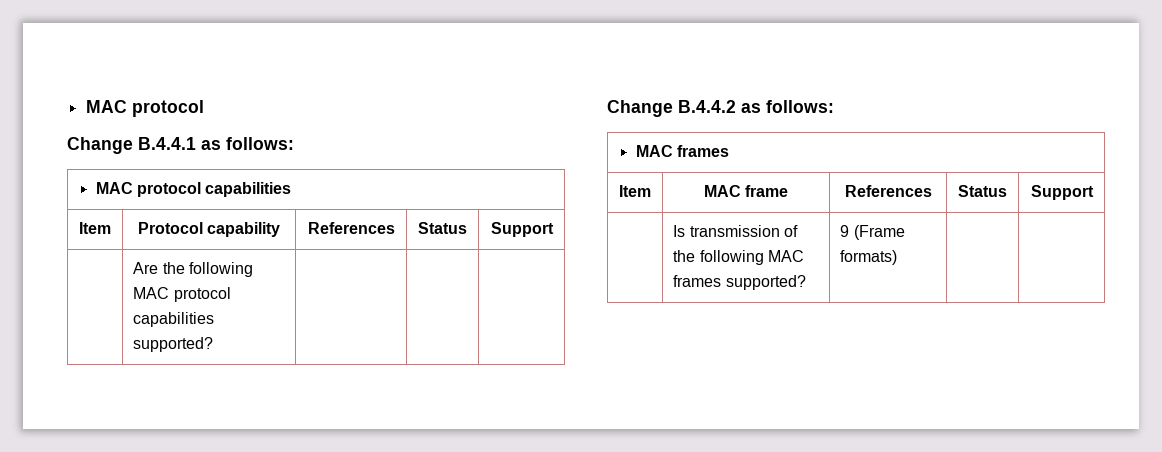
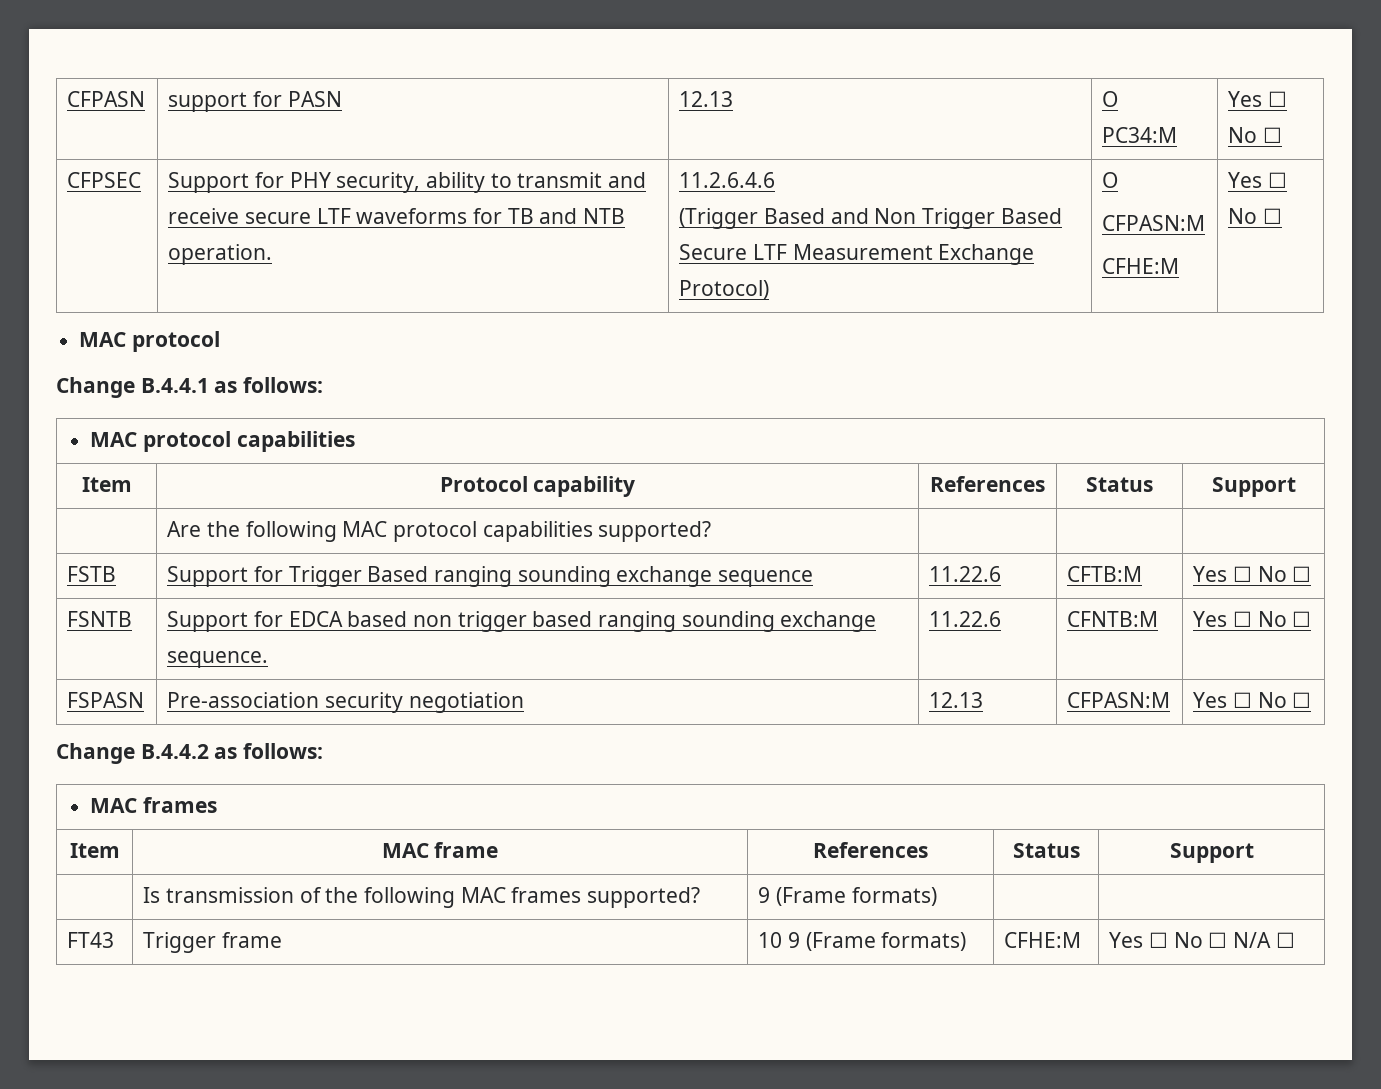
(86, 106) none -> [67,91,146,107] [168,91,342,112] [679,91,734,107] [1102,91,1119,107] [1102,127,1178,143] [1228,91,1287,107] [1228,127,1282,143] [67,172,142,188] [168,172,646,193] [168,208,625,224] [168,244,273,265] [679,172,776,188] [679,208,1062,229] [679,244,1035,265] [679,280,770,299] [1102,172,1119,188] [1102,215,1206,231] [1102,258,1180,274] [1228,172,1287,188] [1228,208,1282,224] CFPASN | support for PASN | 12.13 | O // PC34:M | Yes ☐ No ☐ // CFPSEC | Support for PHY security, ability to transmit and receive secure LTF waveforms for TB and NTB operation. | 11.2.6.4.6 // (Trigger Based and Non Trigger Based Secure LTF Measurement Exchange Protocol) | O // CFPASN:M // CFHE:M | Yes ☐ No ☐ //
(214, 344) none -> [67,566,117,582] [167,566,813,587] [929,566,1002,582] [1067,566,1143,582] [1193,566,1312,582] [67,611,133,627] [167,611,877,632] [167,651,269,668] [929,611,1002,627] [1067,611,1159,627] [1193,611,1312,627] [67,692,145,708] [167,692,524,713] [929,692,984,708] [1067,692,1171,708] [1193,692,1312,708] // FSTB | Support for Trigger Based ranging sounding exchange sequence | 11.22.6 | CFTB:M | Yes ☐ No ☐ // FSNTB | Support for EDCA based non trigger based ranging sounding exchange sequence. | 11.22.6 | CFNTB:M | Yes ☐ No ☐ // FSPASN | Pre-association security negotiation | 12.13 | CFPASN:M | Yes ☐ No ☐
(898, 257) none -> [67,932,115,948] [143,932,282,953] [758,932,967,951] [1004,932,1082,948] [1109,932,1295,948] // FT43 | Trigger frame | 10 9 (Frame formats) | CFHE:M | Yes ☐ No ☐ N/A ☐

